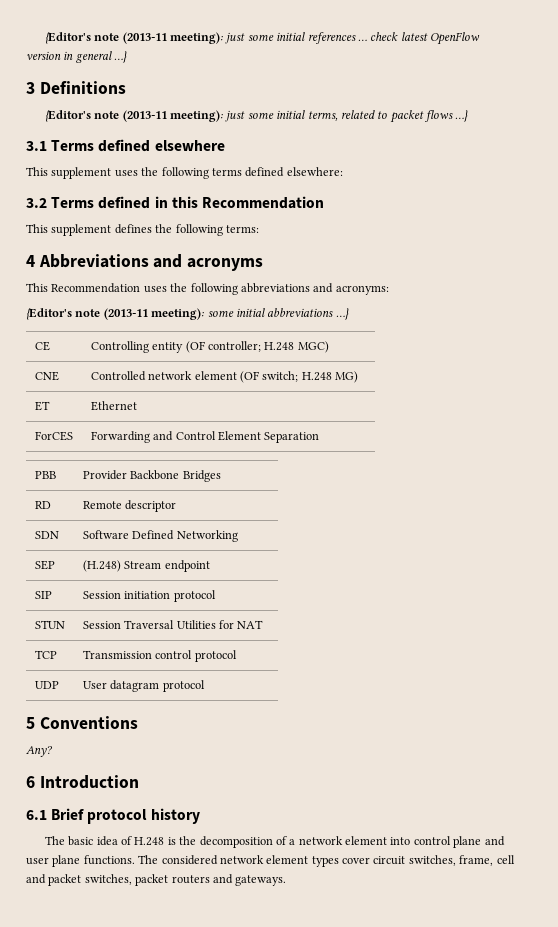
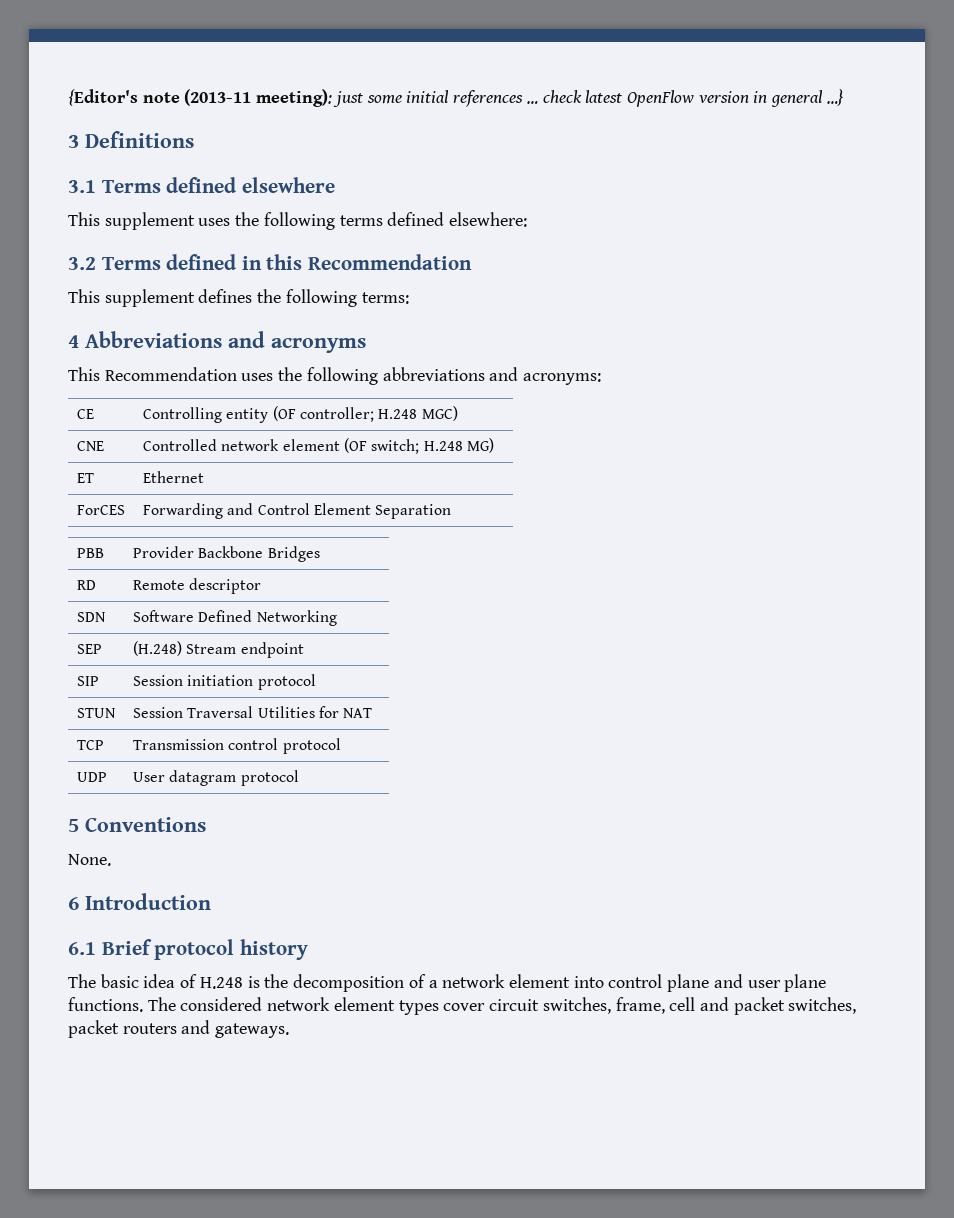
[44,110,469,123] // {Editor's note (2013-11 meeting): just some initial terms, related to packet flows …} -> (194, 139) none
[26,308,349,320] // {Editor's note (2013-11 meeting): some initial abbreviations …} -> (602, 379) none
[26,746,53,757] Any? -> [68,854,111,866] None.

